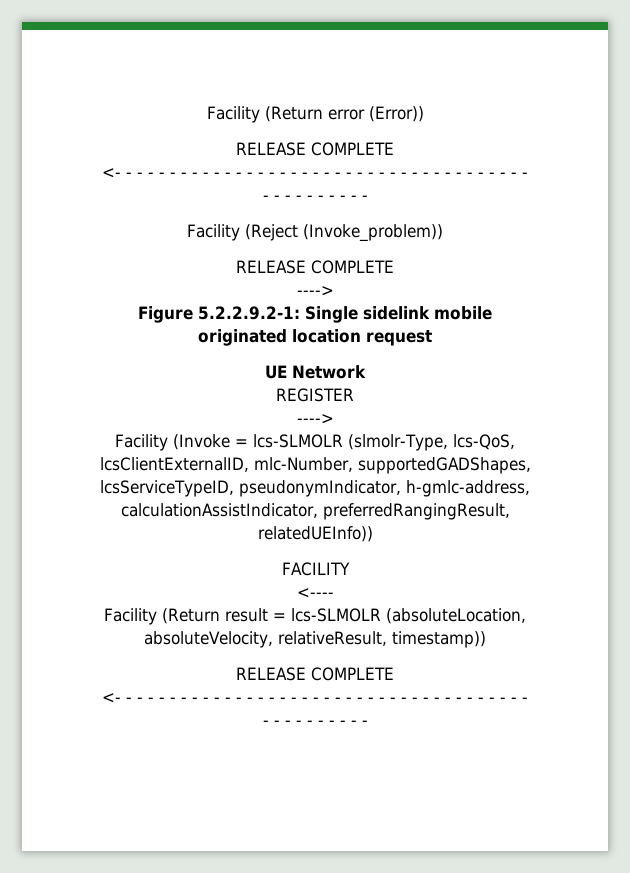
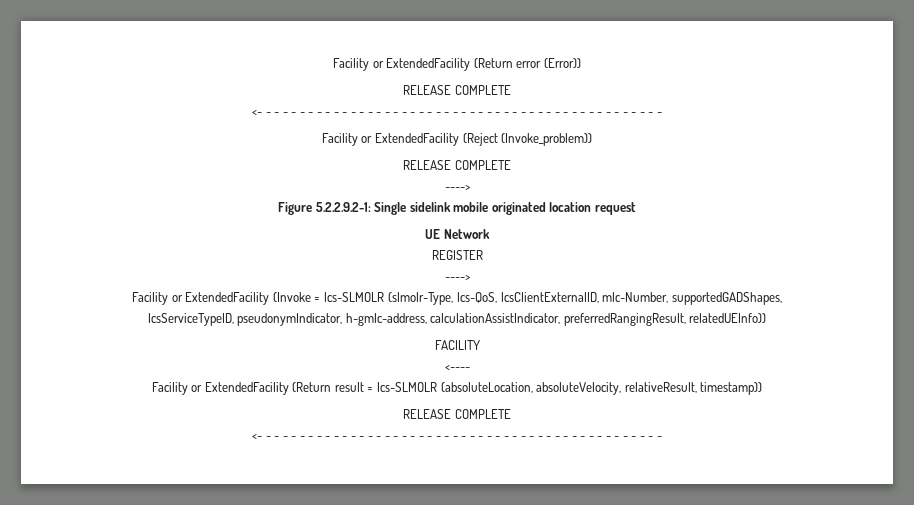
[206,106,260,123] Facility -> [333,58,471,71] Facility or ExtendedFacility
(241, 232) none -> [361,133,459,146] or ExtendedFacility
(169, 442) none -> [171,292,270,305] or ExtendedFacility
(158, 616) none -> [191,382,289,395] or ExtendedFacility

